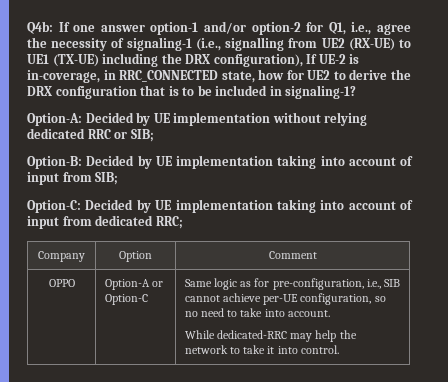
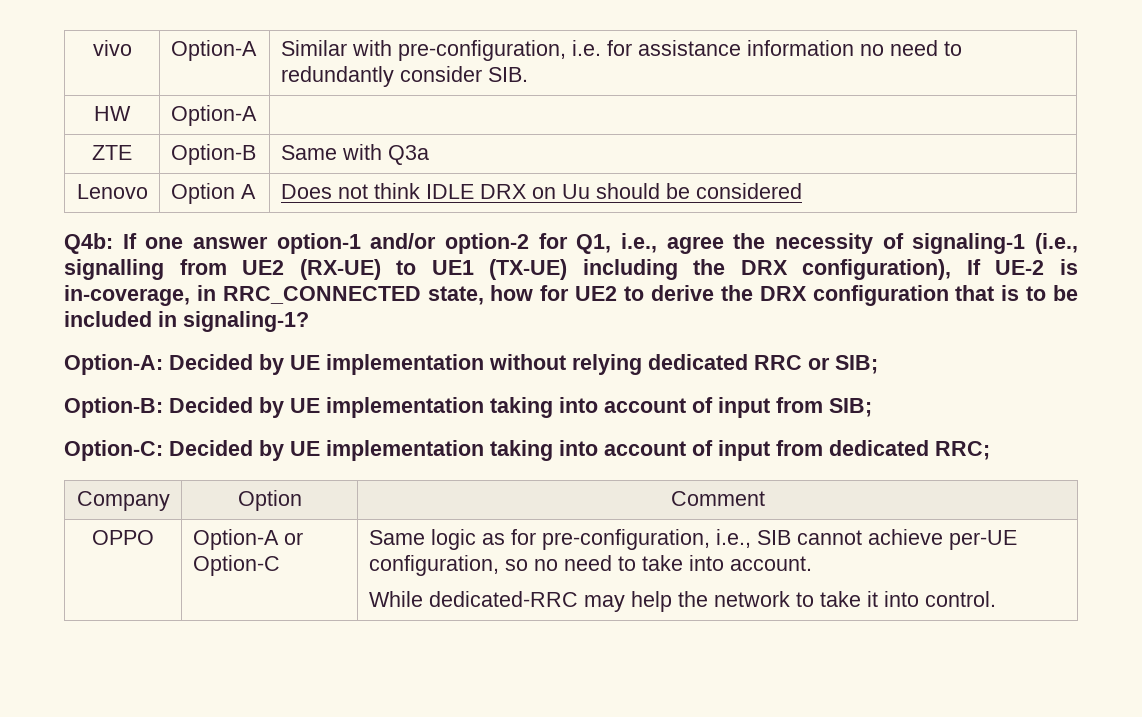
(27, 27) none -> [92,40,132,56] [170,40,257,61] [280,40,962,61] [280,66,528,87] [94,106,131,121] [170,105,257,126] [92,145,132,160] [170,144,256,165] [280,144,429,165] [76,184,148,199] [170,183,256,204] [280,183,802,199] vivo | Option-A | Similar with pre-configuration, i.e. for assistance information no need to redundantly consider SIB. // HW | Option-A | // ZTE | Option-B | Same with Q3a // Lenovo | Option A | Does not think IDLE DRX on Uu should be considered //

